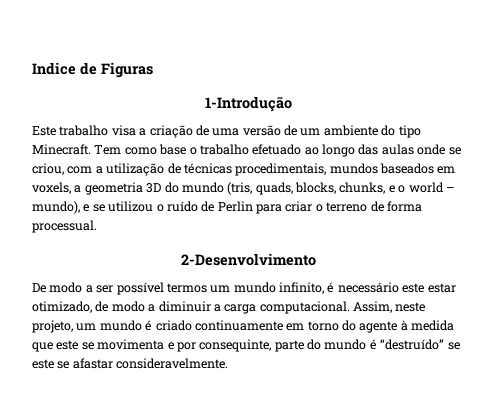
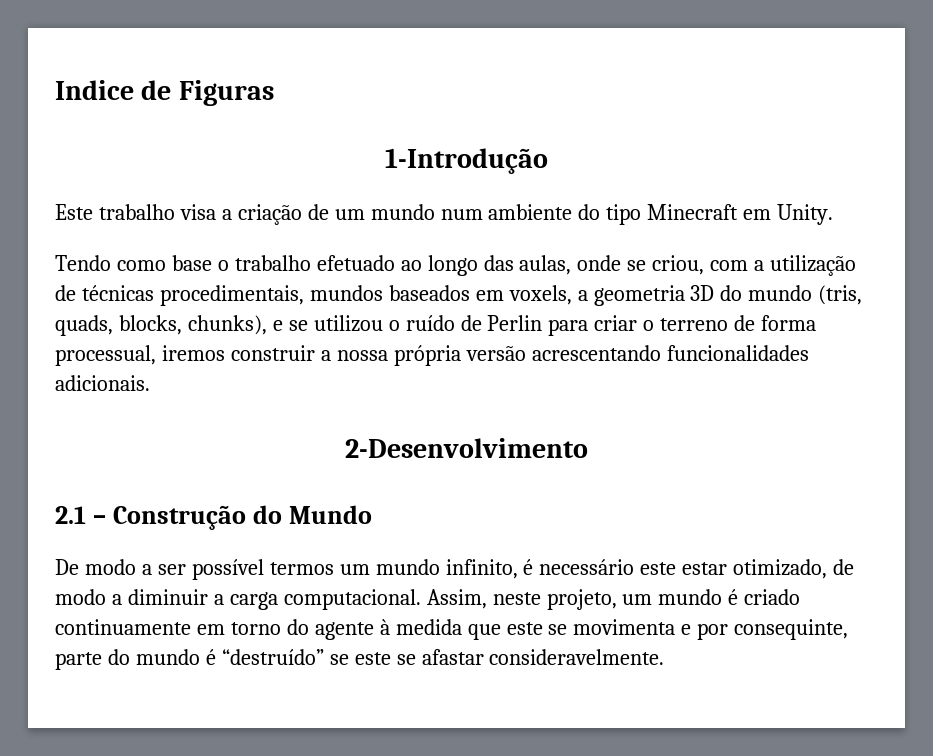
[212,125,421,138] [32,144,122,155] uma versão de um ambiente do tipo Minecraft. Tem -> [334,204,834,225] [55,255,111,271] um mundo num ambiente do tipo Minecraft em Unity. // Tendo
[381,144,414,155] aulas -> [519,255,572,275] aulas,
[339,182,455,194] [32,201,80,214] chunks, e o world – mundo), -> [187,315,267,335] chunks),
[32,220,97,233] [180,253,316,266] processual. // 2-Desenvolvimento -> [55,345,809,366] [55,375,150,391] [345,438,588,458] [55,505,372,530] processual, iremos construir a nossa própria versão acrescentando funcionalidades adicionais. // 2-Desenvolvimento // 2.1 – Construção do Mundo

